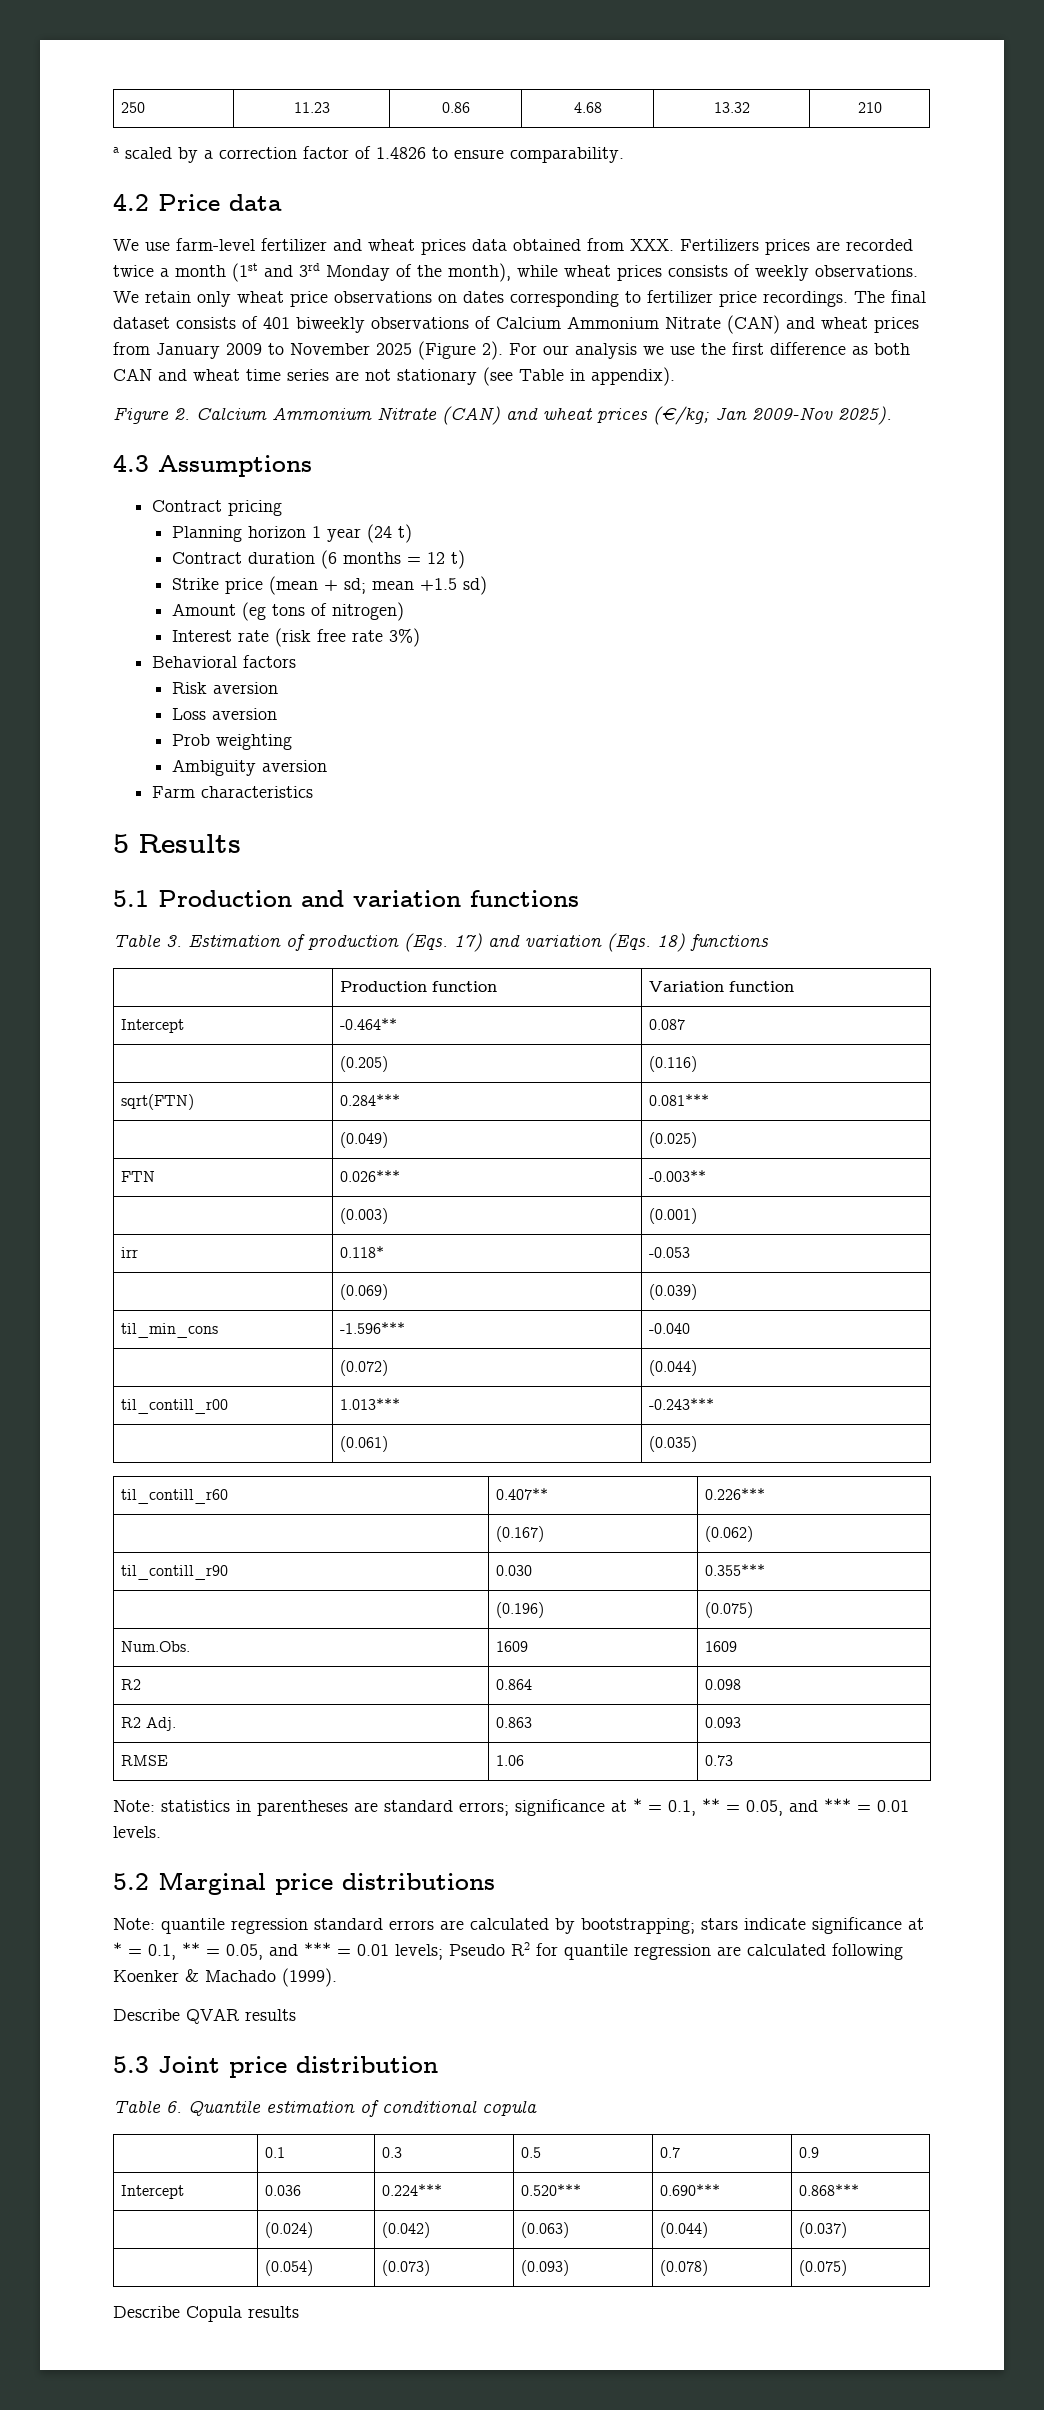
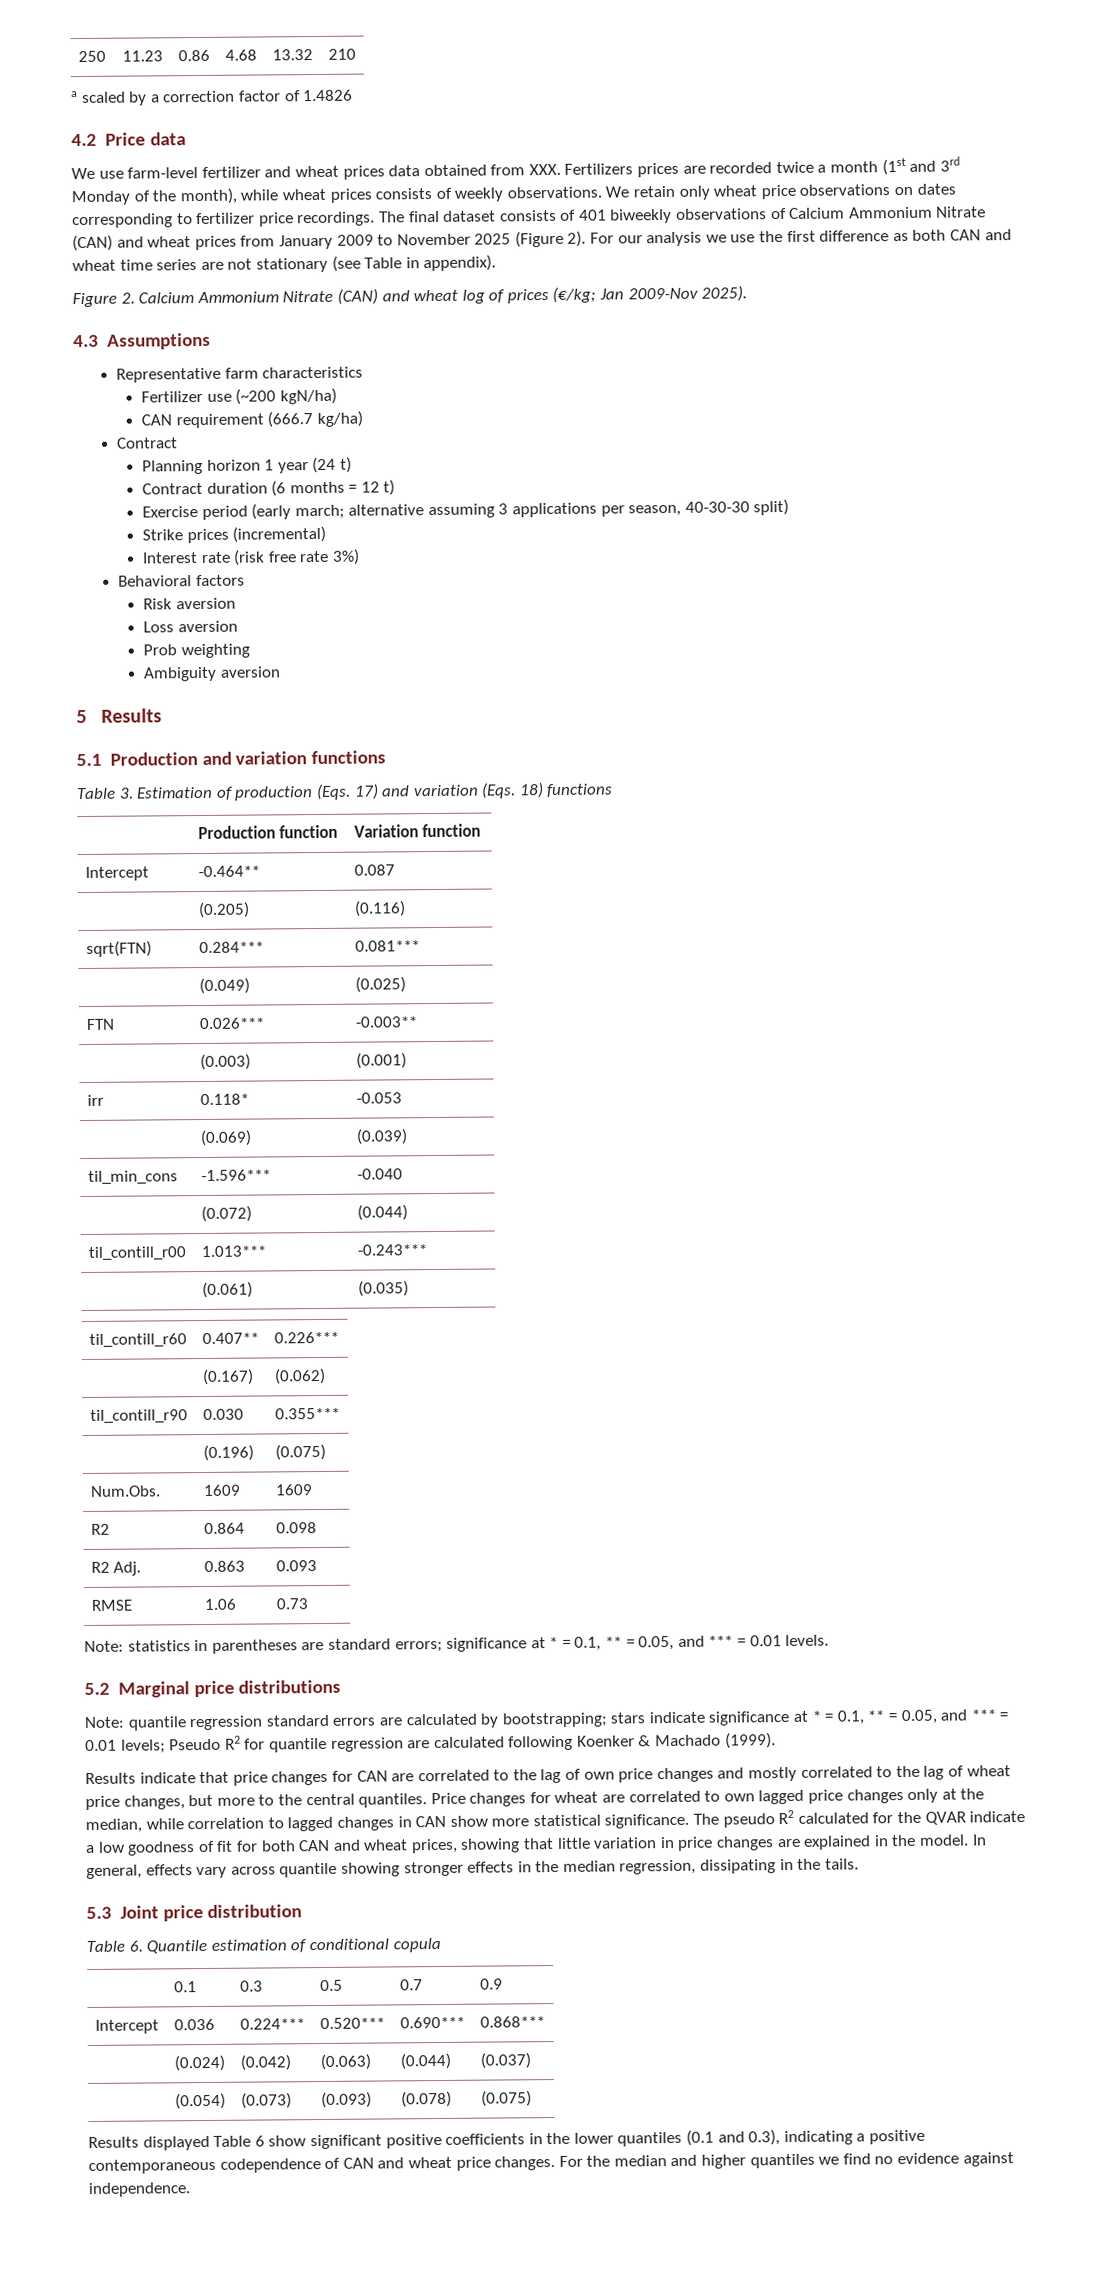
[432,147,624,163] to ensure comparability. -> (354, 95) none
(593, 413) none -> [461,289,506,304] log of
[151,500,282,516] // Contract pricing -> [116,366,364,383] [140,387,337,405] [140,410,363,429] [116,437,179,449] // Representative farm characteristics // Fertilizer use (~200 kgN/ha) // CAN requirement (666.7 kg/ha) // Contract
[171,576,487,595] [171,602,404,621] Strike price (mean + sd; mean +1.5 sd) // Amount (eg tons of nitrogen) -> [141,498,790,520] [141,525,327,544] Exercise period (early march; alternative assuming 3 applications per season, 40-30-30 split) // Strike prices (incremental)
[151,786,313,798] // Farm characteristics -> (281, 672) none
[113,2008,296,2024] Describe QVAR results -> [85,1765,1011,1786] [85,1788,985,1811] [85,1809,1026,1834] [86,1834,987,1856] [86,1858,859,1880] Results indicate that price changes for CAN are correlated to the lag of own price changes and mostly correlated to the lag of wheat price changes, but more to the central quantiles. Price changes for wheat are correlated to own lagged price changes only at the median, while correlation to lagged changes in CAN show more statistical significance. The pseudo R2 calculated for the QVAR indicate a low goodness of fit for both CAN and wheat prices, showing that little variation in price changes are explained in the model. In general, effects vary across quantile showing stronger effects in the median regression, dissipating in the tails.
[113,2306,299,2322] Describe Copula results -> [88,2129,926,2151] [88,2152,1014,2175] [88,2182,191,2198] Results displayed Table 6 show significant positive coefficients in the lower quantiles (0.1 and 0.3), indicating a positive contemporaneous codependence of CAN and wheat price changes. For the median and higher quantiles we find no evidence against independence.

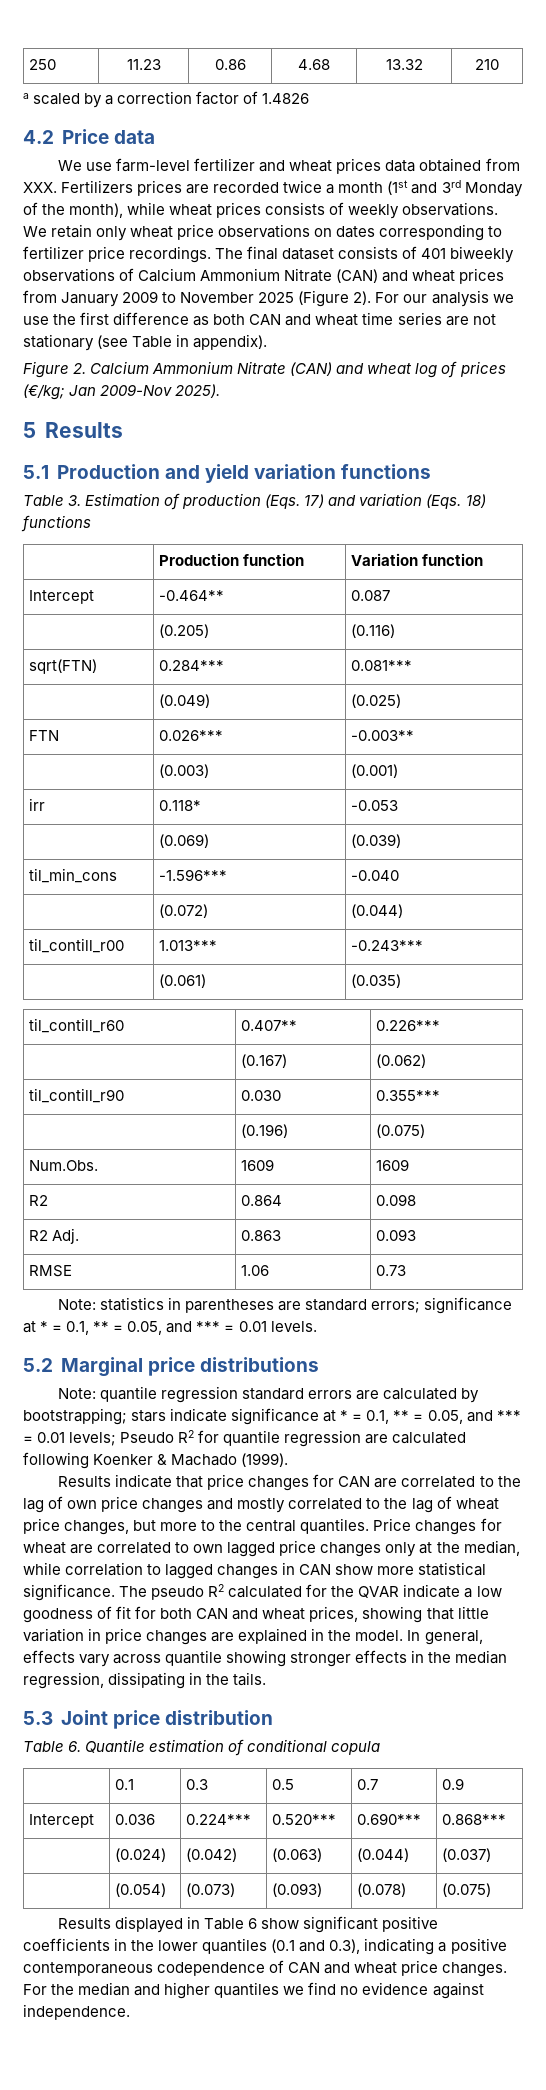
[73,332,211,350] [116,366,364,383] [140,387,337,405] [140,410,363,429] [116,437,179,449] [141,456,352,475] [141,479,396,497] [141,498,790,520] [141,525,327,544] [141,548,360,566] [118,574,245,587] [142,597,236,610] [142,620,238,633] [142,643,250,659] [142,666,281,682] // 4.3 Assumptions // Representative farm characteristics // Fertilizer use (~200 kgN/ha) // CAN requirement (666.7 kg/ha) // Contract // Planning horizon 1 year (24 t) // Contract duration (6 months = 12 t) // Exercise period (early march; alternative assuming 3 applications per season, 40-30-30 split) // Strike prices (incremental) // Interest rate (risk free rate 3%) // Behavioral factors // Risk aversion // Loss aversion // Prob weighting // Ambiguity aversion -> (221, 391) none
(232, 758) none -> [204,464,249,483] yield
(210, 2143) none -> [187,1916,201,1929] in

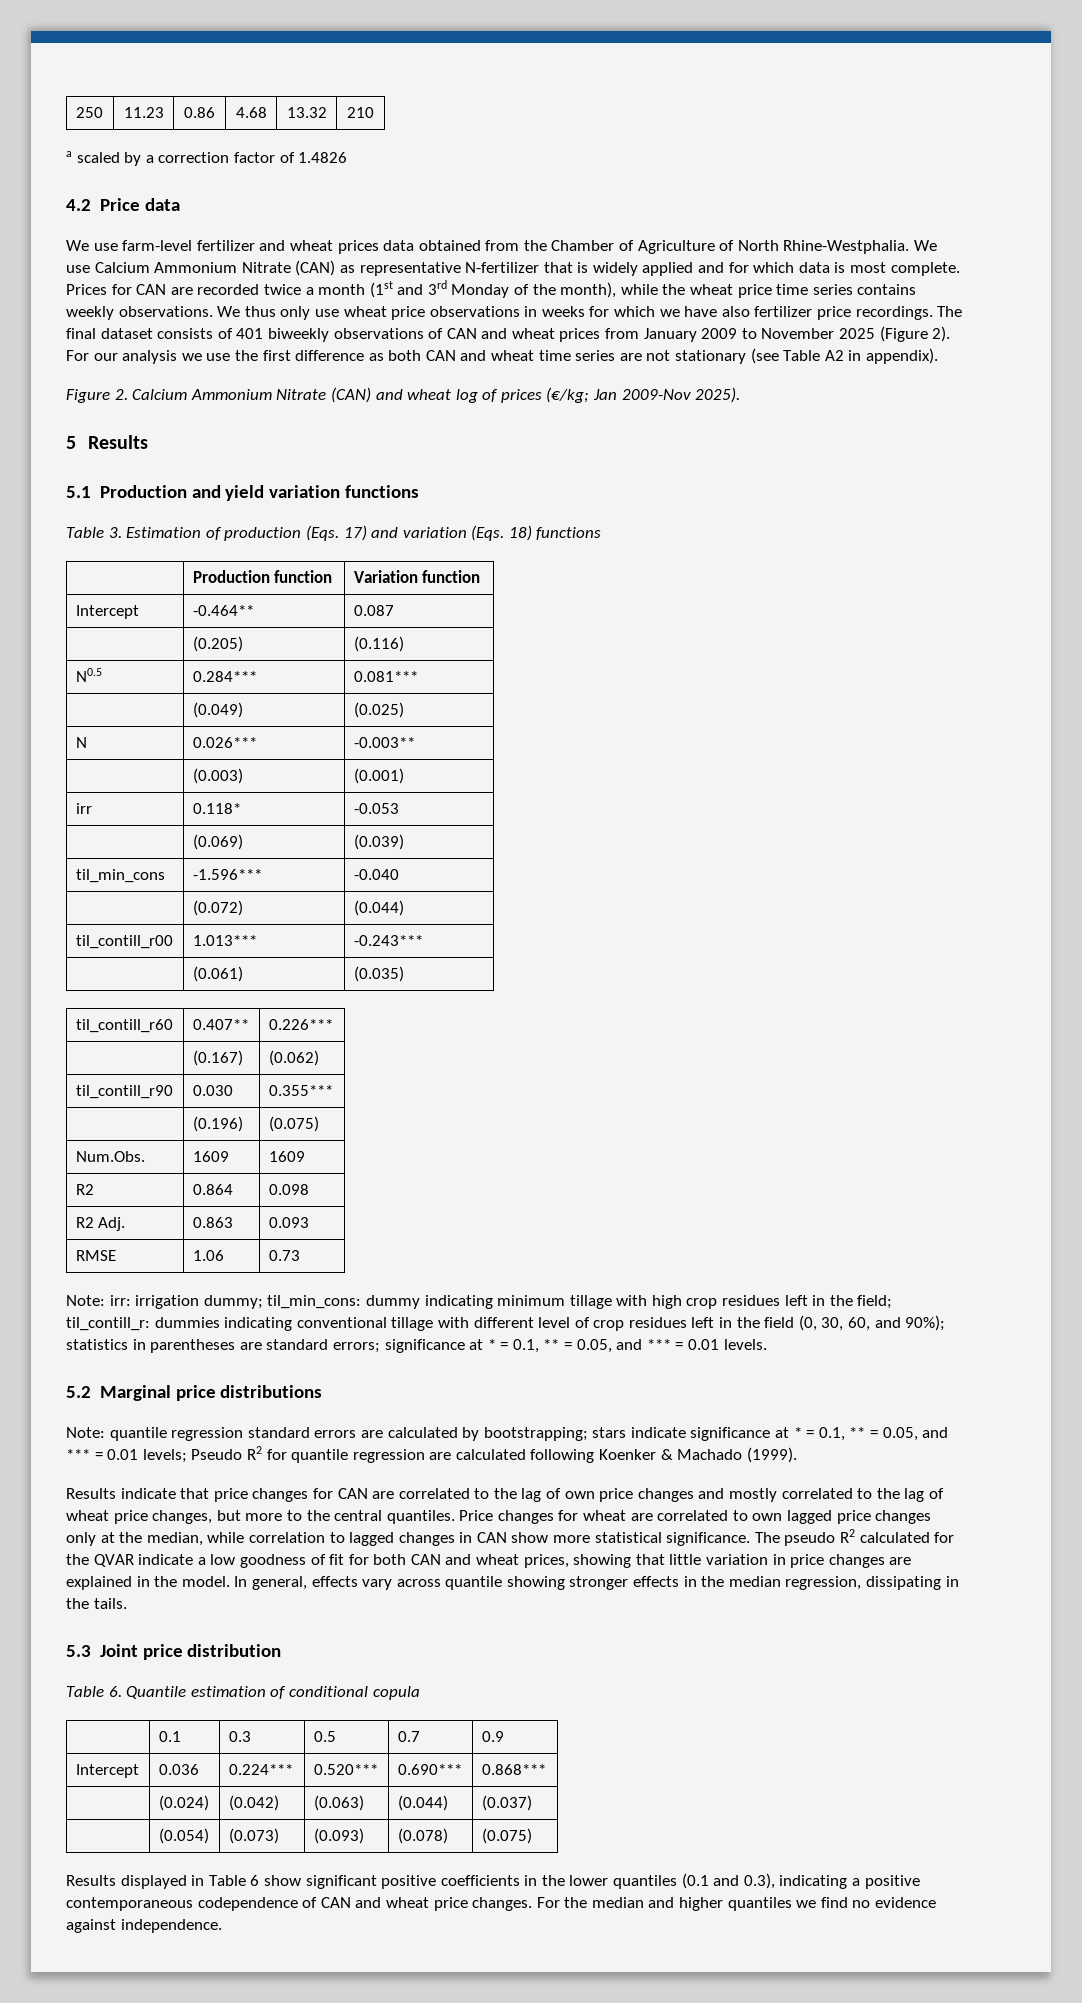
[23,180,183,196] XXX. Fertilizers prices -> [523,240,938,254] [66,260,960,276] [66,284,167,295] the Chamber of Agriculture of North Rhine-Westphalia. We use Calcium Ammonium Nitrate (CAN) as representative N-fertilizer that is widely applied and for which data is most complete. Prices for CAN
[169,202,499,219] [23,224,503,241] wheat prices consists of weekly observations. We retain only wheat price observations on dates corresponding to -> [662,284,917,298] [66,306,750,320] the wheat price time series contains weekly observations. We thus only use wheat price observations in weeks for which we have also
[138,268,379,283] Calcium Ammonium Nitrate (CAN) -> [446,328,477,339] CAN
(173, 342) none -> [824,350,844,361] A2
[29,659,98,674] sqrt(FTN) -> [75,668,102,682] N0.5
[29,730,60,741] FTN -> [75,737,87,748] N
(97, 1304) none -> [109,1295,893,1309] [66,1315,946,1331] irr: irrigation dummy; til_min_cons: dummy indicating minimum tillage with high crop residues left in the field; til_contill_r: dummies indicating conventional tillage with different level of crop residues left in the field (0, 30, 60, and 90%);

